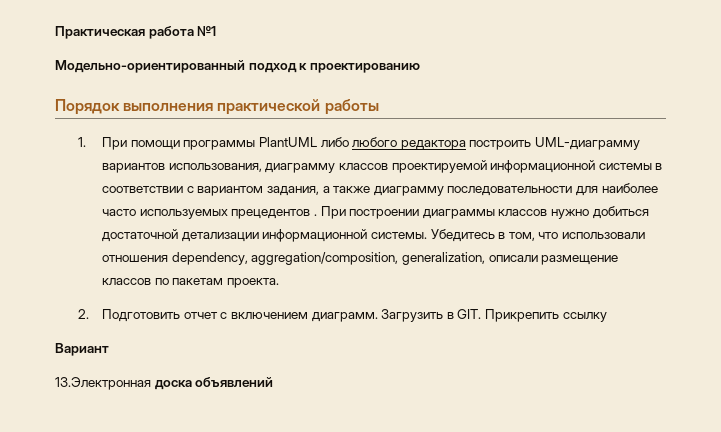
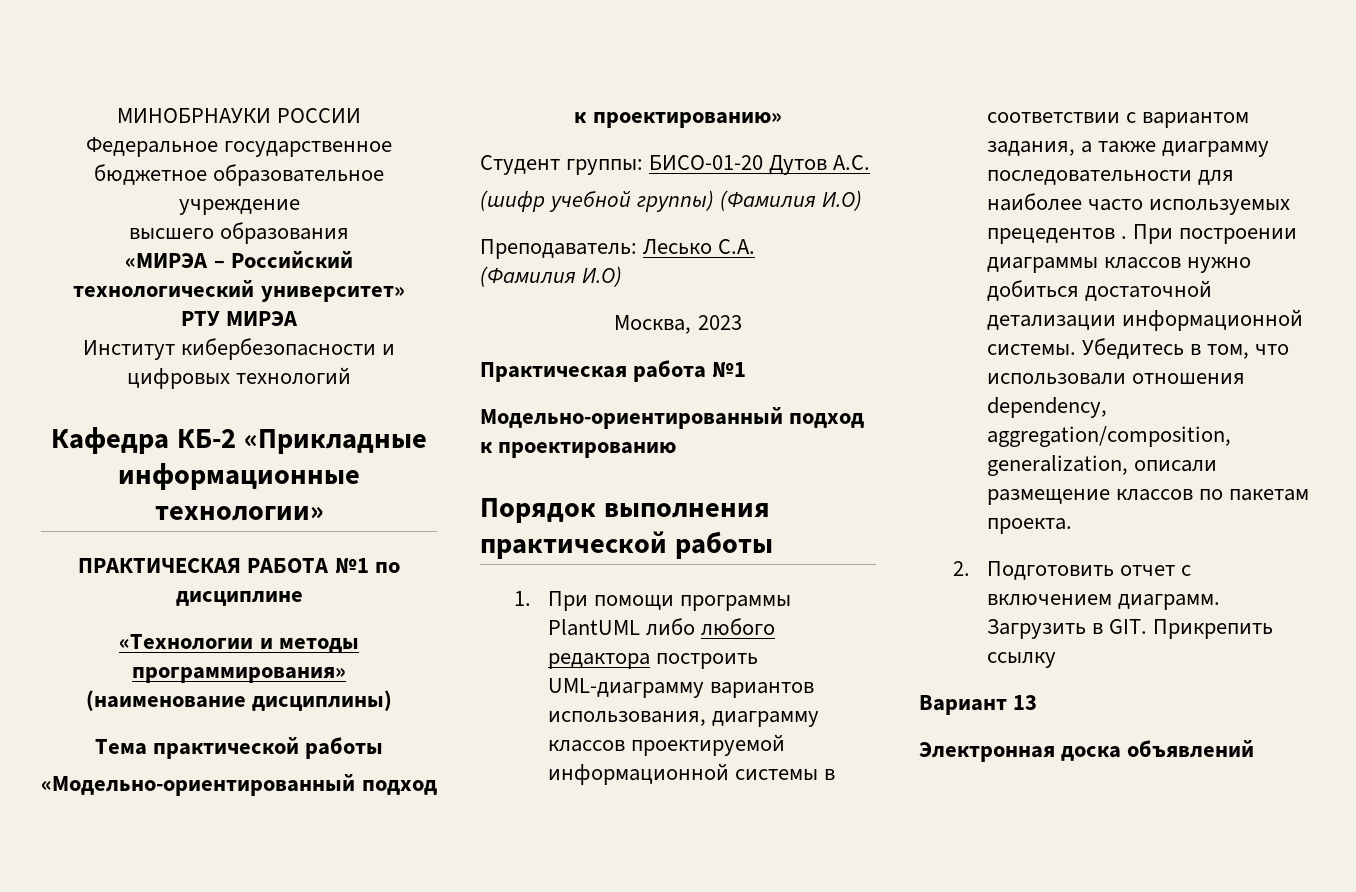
(55, 32) none -> [116,108,362,124] [85,137,393,157] [93,164,385,186] [178,199,300,215] [128,222,350,244] [125,251,353,268] [73,280,405,302] [181,311,298,326] [82,338,396,360] [126,367,352,389] [51,427,427,454] [118,463,360,490] [154,506,324,521] [78,558,400,574] [175,591,303,606] [119,634,359,653] [132,667,346,683] [85,690,393,711] [94,737,384,759] [41,774,437,796] [574,112,782,128] [480,155,871,175] [480,190,863,212] [480,239,756,259] [480,266,623,287] [614,315,742,334] МИНОБРНАУКИ РОССИИ // Федеральное государственное бюджетное образовательное учреждение // высшего образования // «МИРЭА – Российский технологический университет» // РТУ МИРЭА // Институт кибербезопасности и цифровых технологий // Кафедра КБ-2 «Прикладные информационные технологии» // ПРАКТИЧЕСКАЯ РАБОТА №1 по дисциплине // «Технологии и методы программирования» // (наименование дисциплины) // Тема практической работы // «Модельно-ориентированный подход к проектированию» // Студент группы: БИСО-01-20 Дутов А.С. // (шифр учебной группы) (Фамилия И.О) // Преподаватель: Лесько С.А. // (Фамилия И.О) // Москва, 2023 //
[55,377,151,390] // 13.Электронная -> [1013,695,1038,710] [919,742,1055,762] 13 // Электронная

